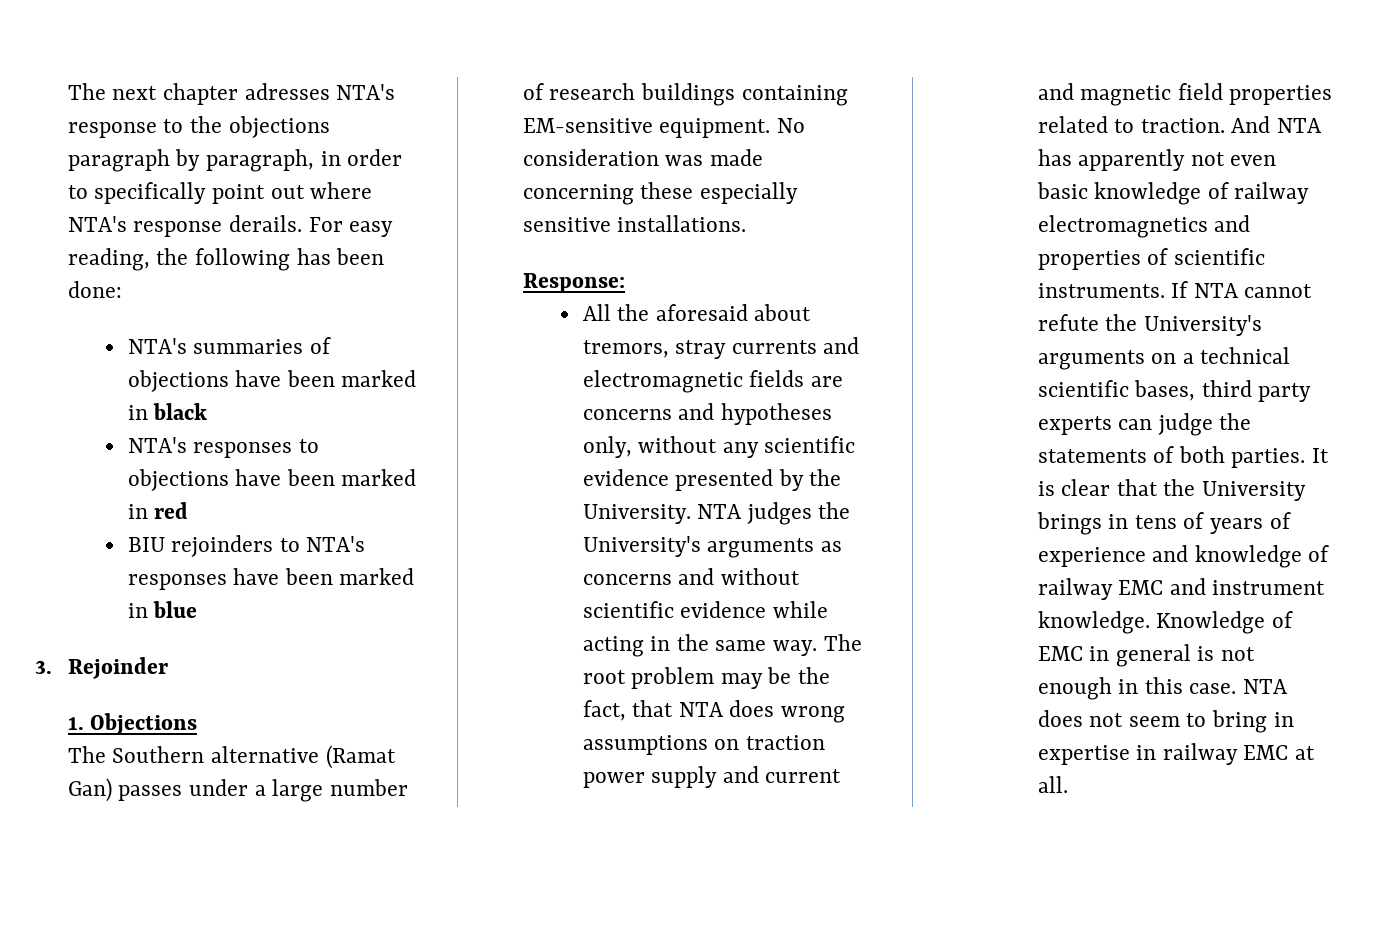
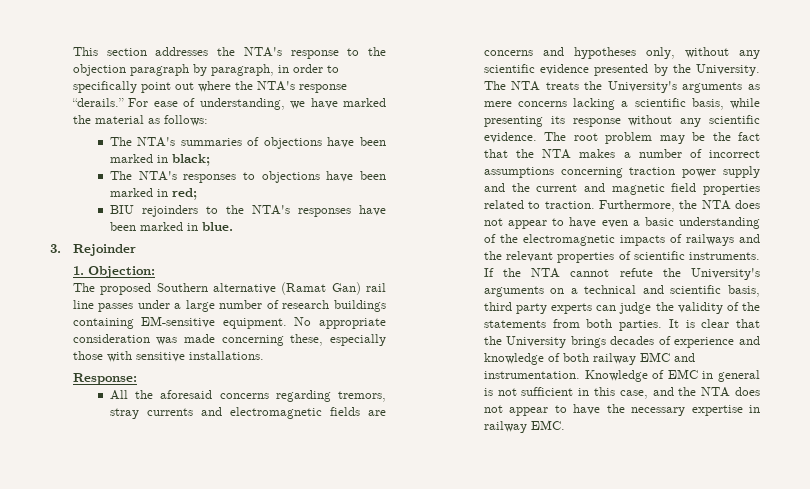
[67,83,330,105] The next chapter adresses -> [72,47,236,56] This section addresses the
[228,116,330,138] objections -> [72,64,126,76] objection
[67,215,394,237] [67,248,385,271] [67,281,122,298] NTA's response derails. For easy reading, the following has been done: // -> [234,81,347,93] [71,98,386,110] [72,115,208,126] [109,137,132,146] the NTA's response “derails.” For ease of understanding, we have marked the material as follows: // The
[153,403,208,420] black // -> [171,154,210,166] [109,171,132,180] black; // The
[154,502,189,519] red -> [171,188,197,200] red;
(300, 545) none -> [225,205,244,214] the
[153,601,198,618] blue -> [201,222,233,231] blue.
[90,713,198,735] [67,746,106,763] Objections // The -> [87,266,155,278] [72,283,152,295] Objection: // The proposed
(112, 790) none -> [366,283,387,292] [72,300,94,309] rail line
(806, 125) none -> [318,318,386,329] appropriate
[640,182,799,204] these especially -> [290,334,386,346] [72,351,132,362] these, especially those with
[754,304,812,321] about -> [219,390,331,402] concerns regarding
[697,502,812,525] NTA judges -> [483,81,579,91] The NTA treats
[582,568,800,585] [582,601,828,618] [582,634,818,657] concerns and without scientific evidence while acting in the same way. -> [483,98,760,110] [483,115,760,127] [483,132,537,143] mere concerns lacking a scientific basis, while presenting its response without any scientific evidence.
[582,700,846,723] [582,735,740,755] fact, that NTA does wrong assumptions on -> [738,132,760,141] [483,149,760,159] [483,167,623,178] fact that the NTA makes a number of incorrect assumptions concerning
(759, 774) none -> [511,183,530,192] the
[1231,116,1323,133] [1037,149,1277,171] [1036,182,1310,205] [1037,215,1251,238] And NTA has apparently not even basic knowledge of railway electromagnetics and -> [598,200,760,212] [483,217,760,229] [483,234,760,246] [483,251,554,262] Furthermore, the NTA does not appear to have even a basic understanding of the electromagnetic impacts of railways and the relevant
(1189, 289) none -> [503,268,522,277] the
[1037,380,1196,401] scientific bases, -> [642,285,760,297] and scientific basis,
[1037,446,1175,463] statements of -> [677,302,760,314] [483,319,580,328] validity of the statements from
[1108,512,1264,534] in tens of years -> [610,336,655,345] decades
(1330, 553) none -> [562,353,589,362] both
[1212,580,1326,595] [1037,611,1150,634] instrument knowledge. -> [483,371,580,379] instrumentation.
[1037,677,1112,700] enough -> [521,387,574,396] sufficient
[1189,679,1289,694] [1037,710,1294,733] [1037,743,1316,765] [1037,776,1068,793] case. NTA does not seem to bring in expertise in railway EMC at all. -> [619,387,760,399] [483,404,760,416] [483,420,565,433] case, and the NTA does not appear to have the necessary expertise in railway EMC.

